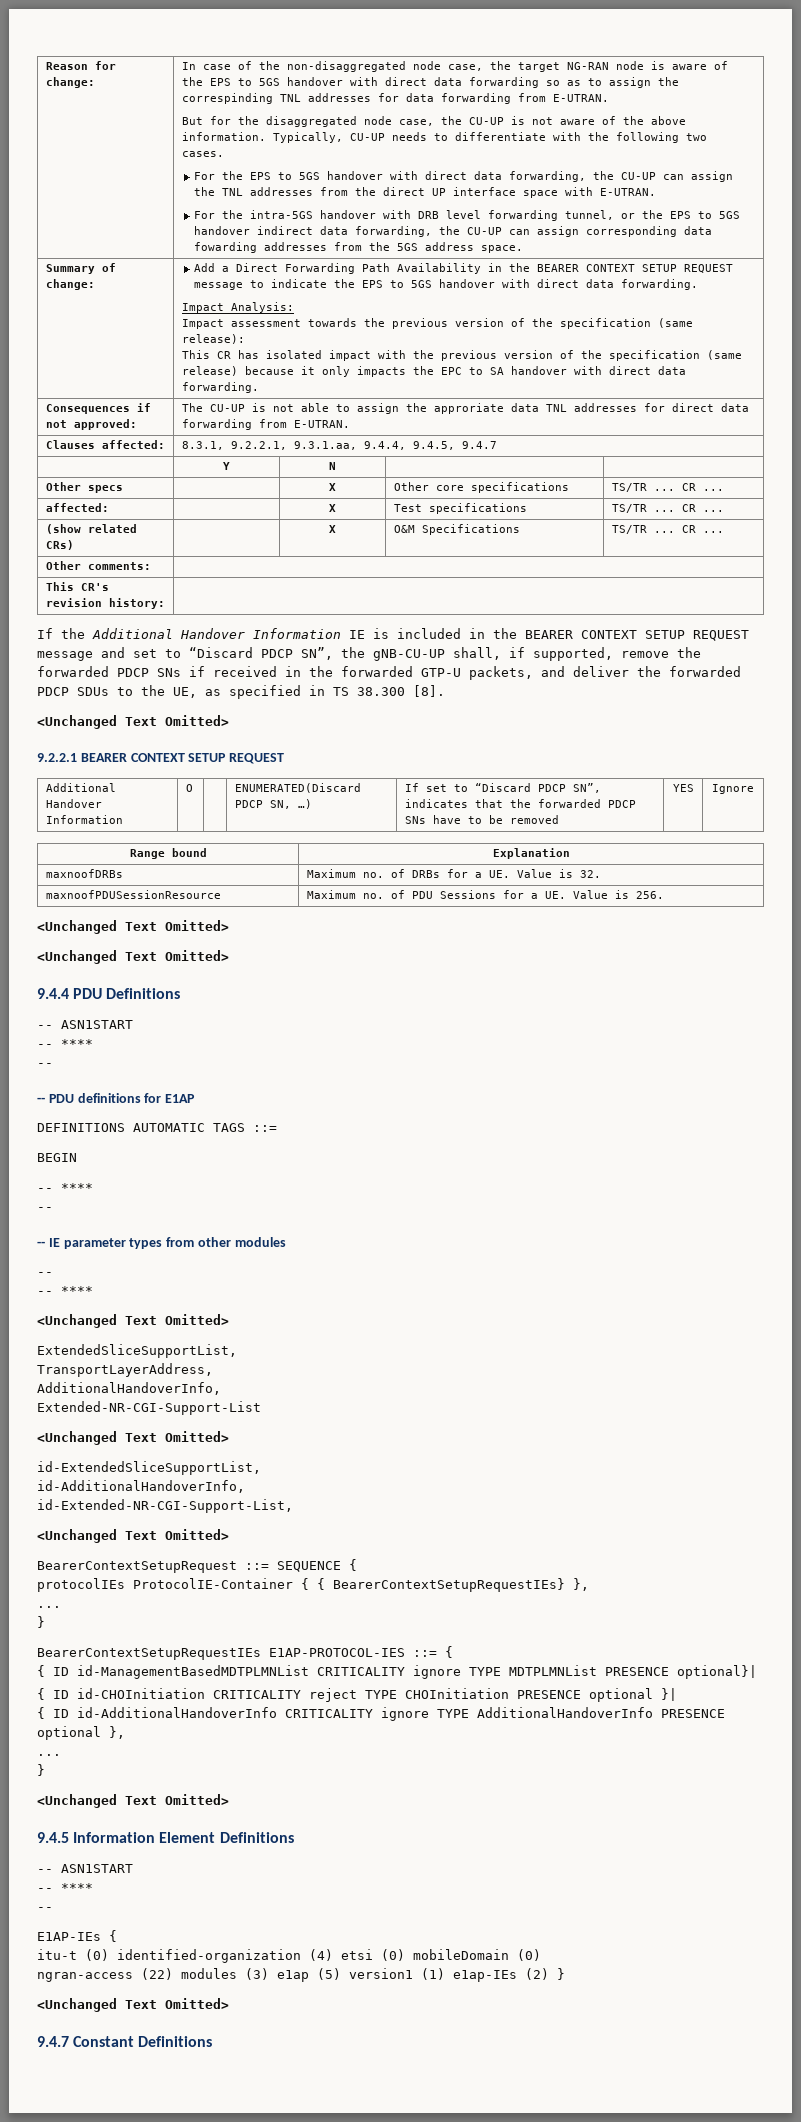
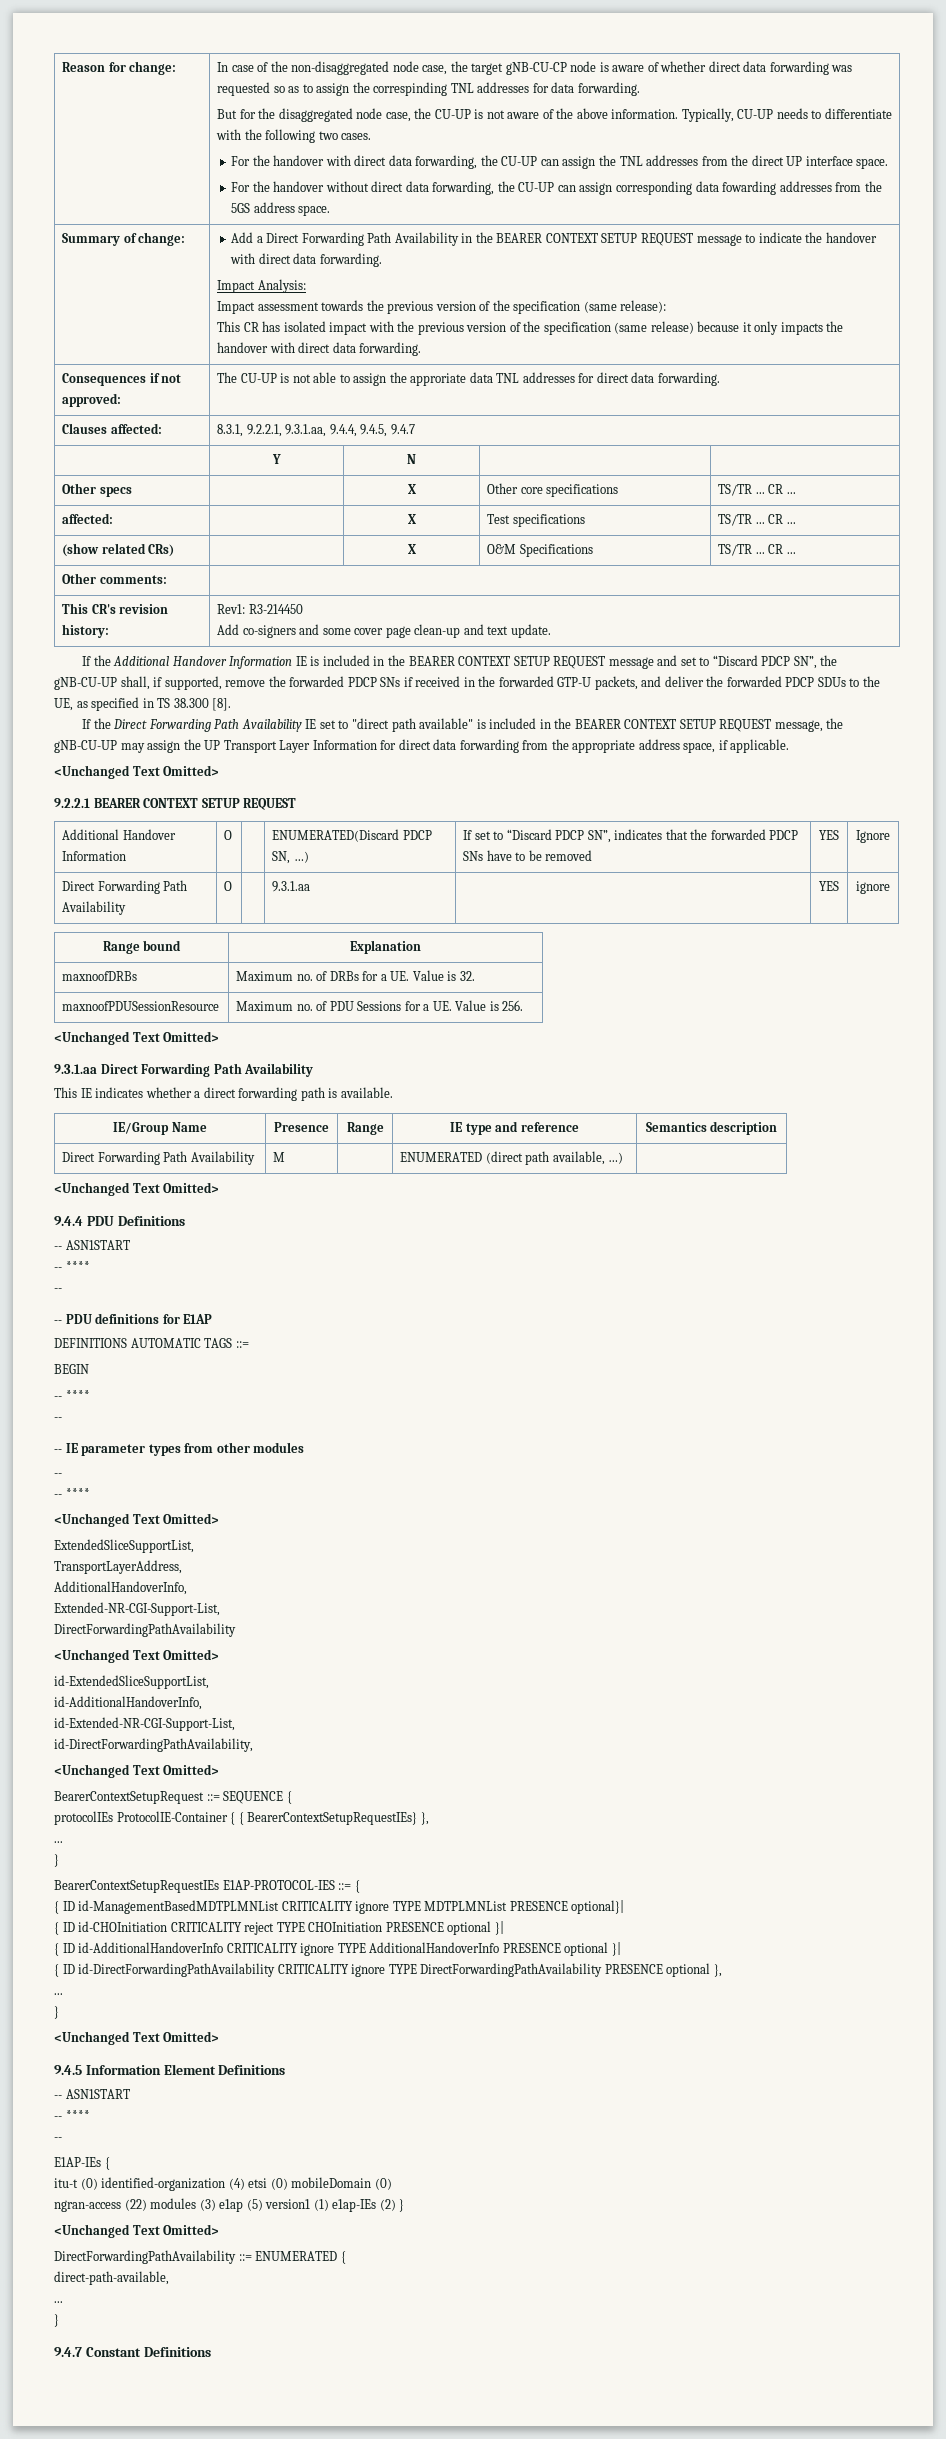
[566,62,609,70] NG-RAN -> [505,62,567,75] gNB-CU-CP
[181,77,539,88] the EPS to 5GS handover with direct data forwarding -> [660,61,853,75] [217,82,271,96] whether direct data forwarding was requested
[440,93,609,104] forwarding from E-UTRAN. -> [577,82,640,96] forwarding.
[249,172,320,180] EPS to 5GS -> (270, 160) none
[522,187,656,198] [193,210,740,221] [193,226,313,235] space with E-UTRAN. // For the intra-5GS handover with DRB level forwarding tunnel, or the EPS to 5GS handover indirect -> [856,158,889,169] [231,181,404,192] space. // For the handover without direct
[361,280,432,288] EPS to 5GS -> (823, 237) none
[440,367,504,375] EPC to SA -> (844, 326) none
[181,419,350,430] forwarding from E-UTRAN. -> [657,372,720,386] forwarding.
(165, 603) none -> [217,604,303,614] [217,624,551,638] Rev1: R3-214450 // Add co-signers and some cover page clean-up and text update.
(445, 691) none -> [82,718,844,732] [54,739,790,753] // If the Direct Forwarding Path Availability IE set to "direct path available" is included in the BEARER CONTEXT SETUP REQUEST message, the gNB-CU-UP may assign the UP Transport Layer Information for direct data forwarding from the appropriate address space, if applicable.
(754, 789) none -> [62,880,188,894] [62,901,127,915] [224,881,233,891] [272,881,311,892] [819,881,839,891] [856,881,890,894] // Direct Forwarding Path Availability | O | | 9.3.1.aa | | YES | ignore
(229, 925) none -> [54,1063,314,1077] [54,1087,393,1101] [113,1122,207,1135] [274,1122,329,1132] [346,1122,384,1135] [450,1121,579,1135] [645,1121,778,1135] [62,1151,255,1165] [273,1152,286,1162] [400,1151,624,1165] // 9.3.1.aa Direct Forwarding Path Availability // This IE indicates whether a direct forwarding path is available. // IE/Group Name | Presence | Range | IE type and reference | Semantics description // Direct Forwarding Path Availability | M | | ENUMERATED (direct path available, …) |
[37,1401,261,1415] Extended-NR-CGI-Support-List -> [54,1602,220,1616] [54,1623,236,1637] Extended-NR-CGI-Support-List, // DirectForwardingPathAvailability
(293, 1506) none -> [54,1738,253,1752] // id-DirectForwardingPathAvailability,
(101, 1733) none -> [611,1942,621,1956] [54,1963,711,1977] }| // { ID id-DirectForwardingPathAvailability CRITICALITY ignore TYPE DirectForwardingPathAvailability PRESENCE optional
(229, 2003) none -> [54,2250,346,2264] [54,2271,169,2285] [54,2301,63,2303] [54,2314,59,2327] // DirectForwardingPathAvailability ::= ENUMERATED { // direct-path-available, // ... // }

